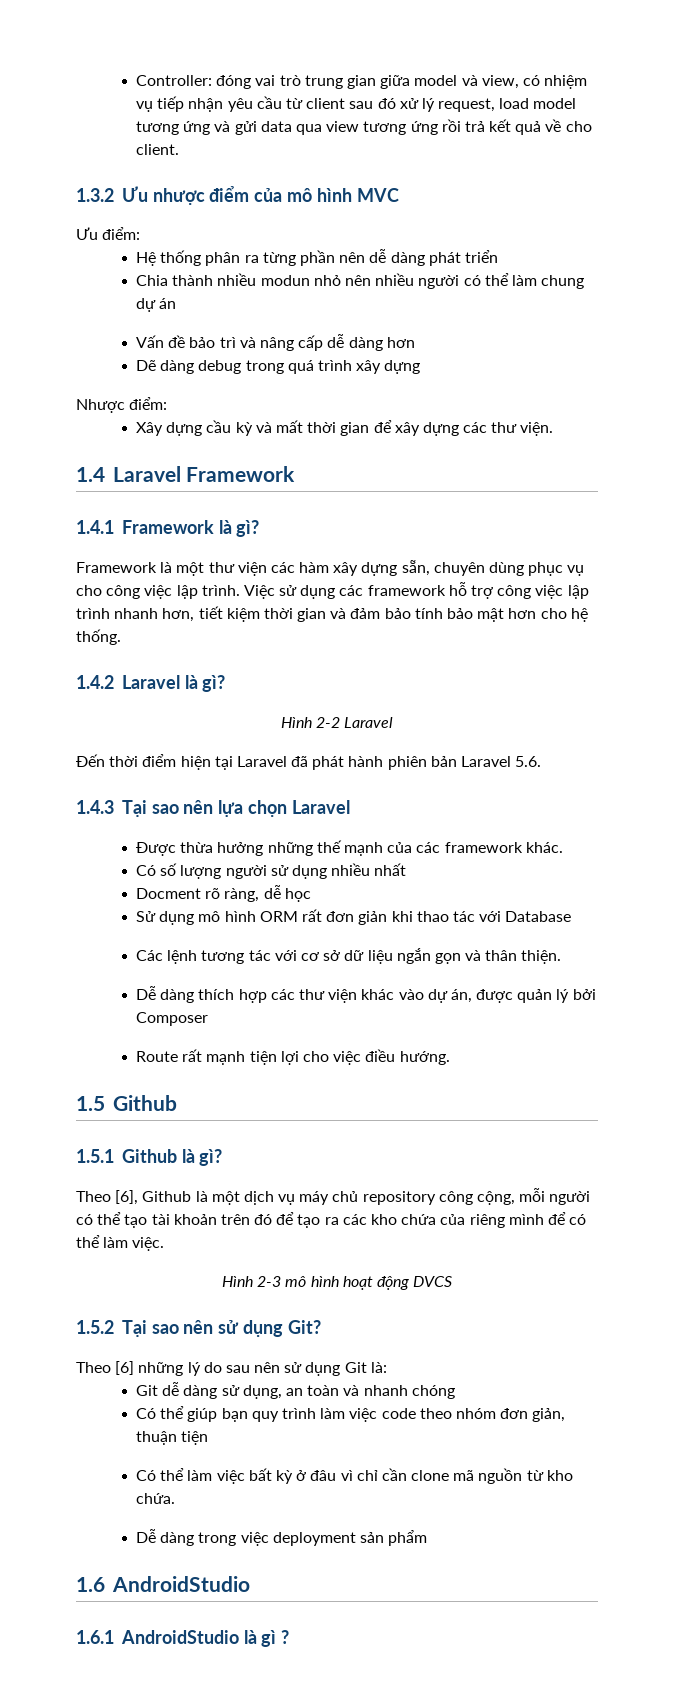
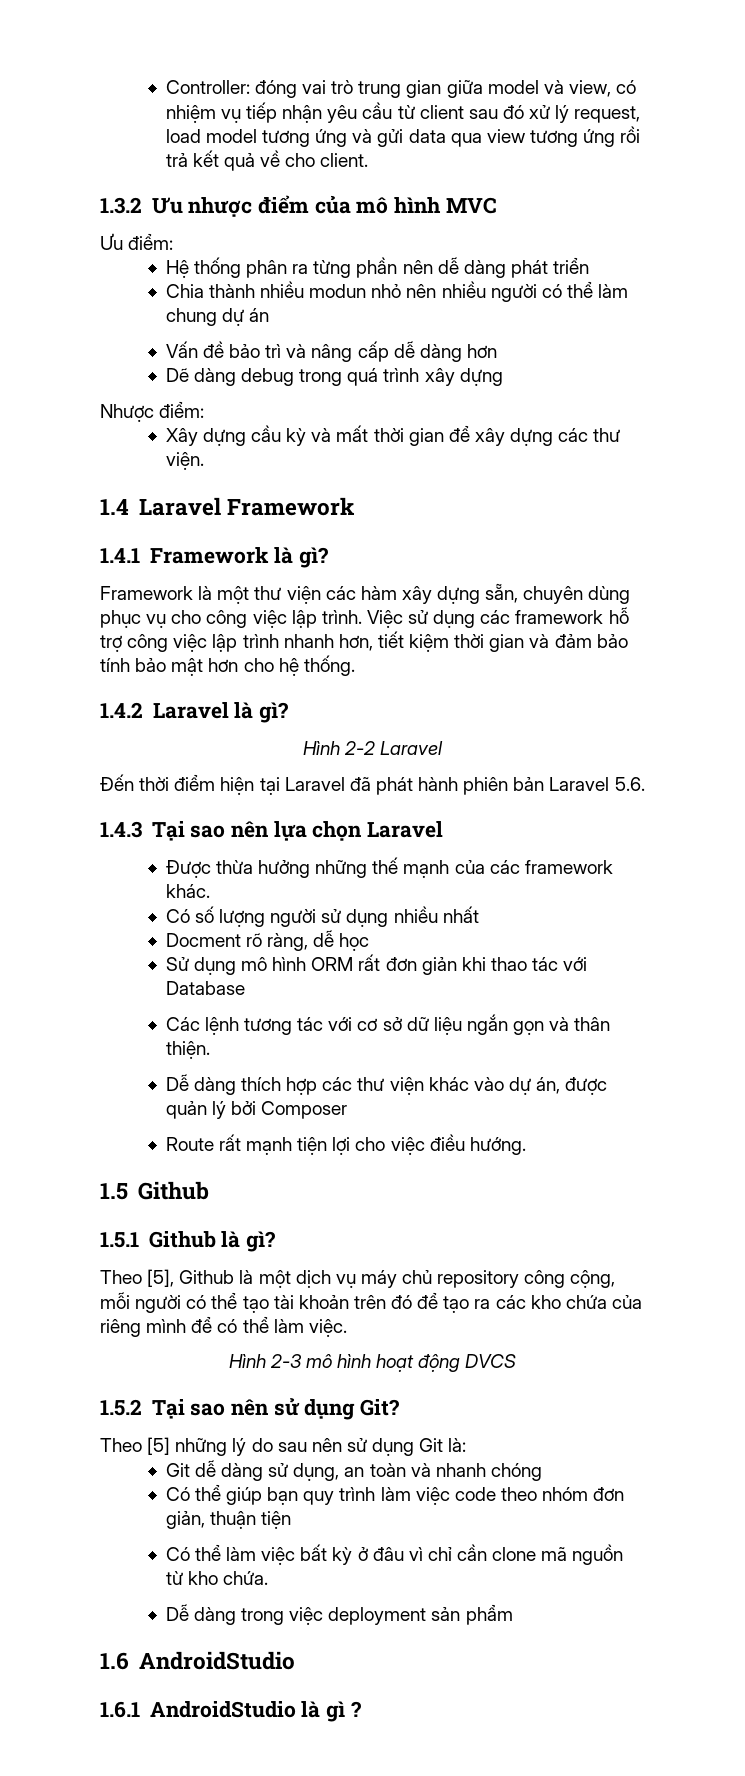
[115,1190,139,1205] [6], -> [147,1269,175,1287] [5],
[115,1361,135,1375] [6] -> [147,1437,171,1455] [5]

